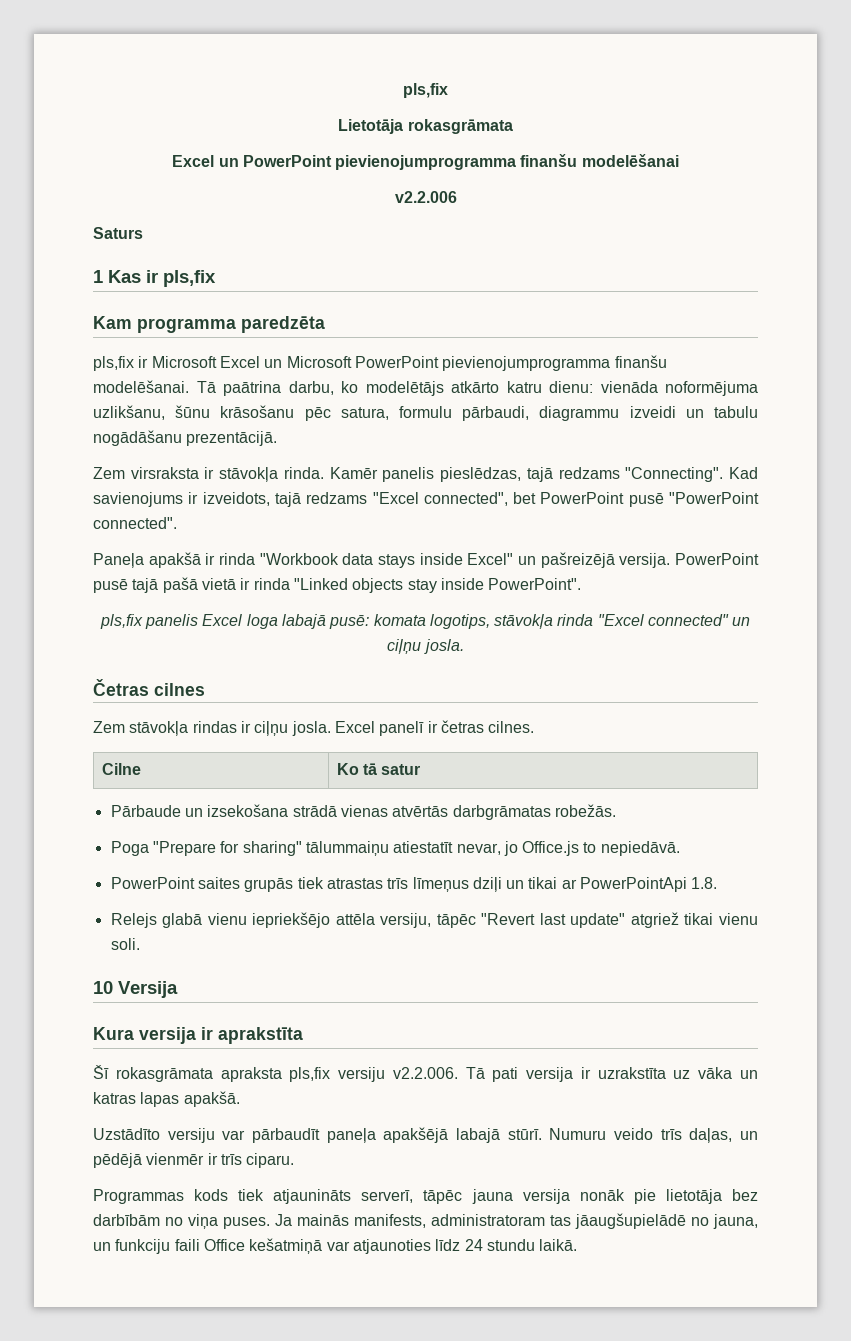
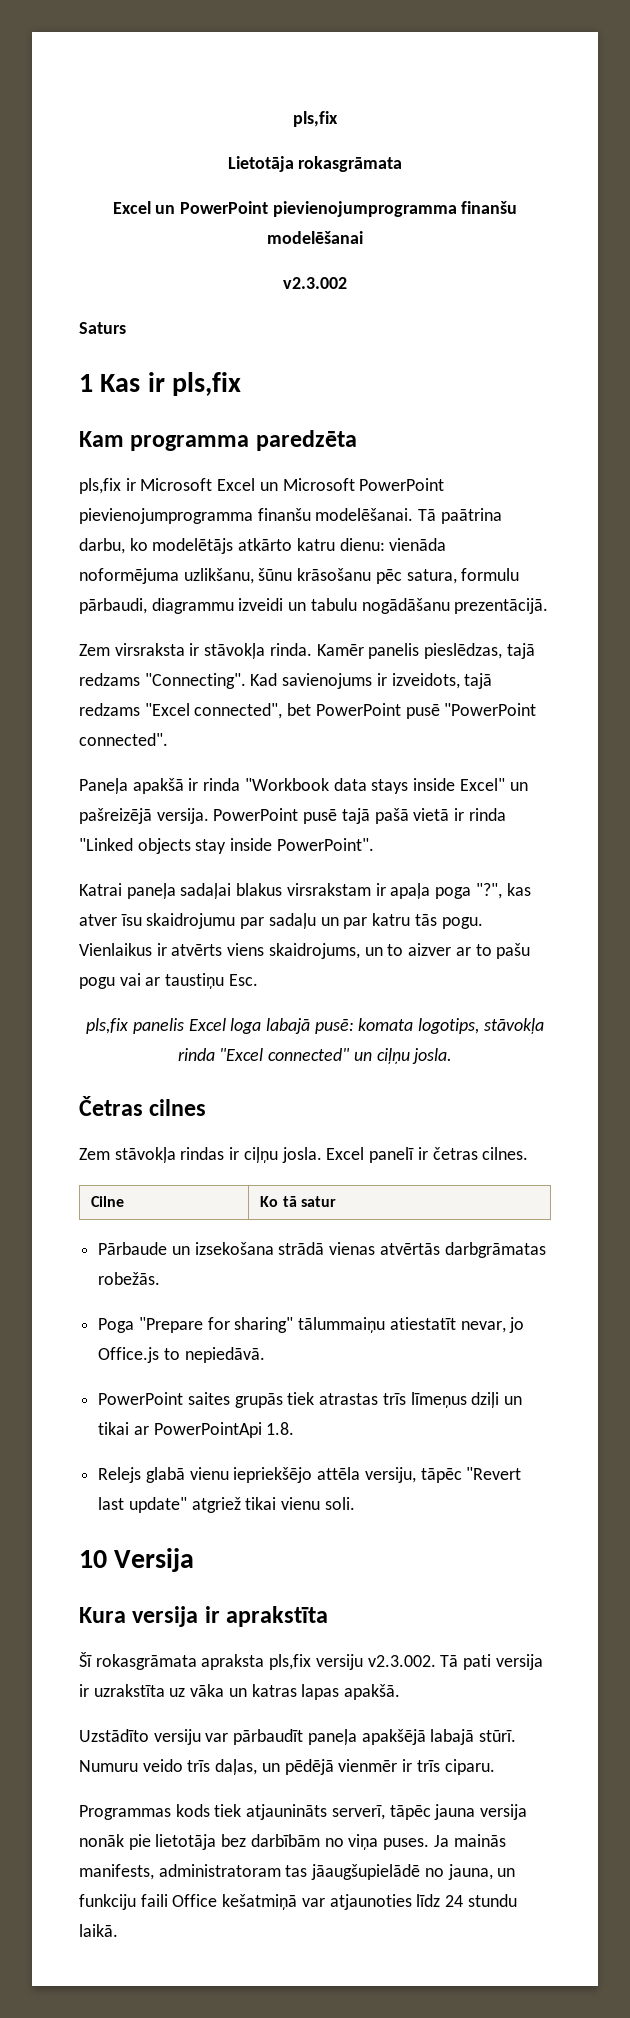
[394,191,457,203] v2.2.006 -> [283,277,347,289] v2.3.002
(582, 584) none -> [79,883,531,899] [79,913,483,929] [79,943,531,959] [79,973,258,989] // Katrai paneļa sadaļai blakus virsrakstam ir apaļa poga "?", kas atver īsu skaidrojumu par sadaļu un par katru tās pogu. Vienlaikus ir atvērts viens skaidrojums, un to aizver ar to pašu pogu vai ar taustiņu Esc.
[392,1067,458,1079] v2.2.006. -> [367,1655,436,1667] v2.3.002.

